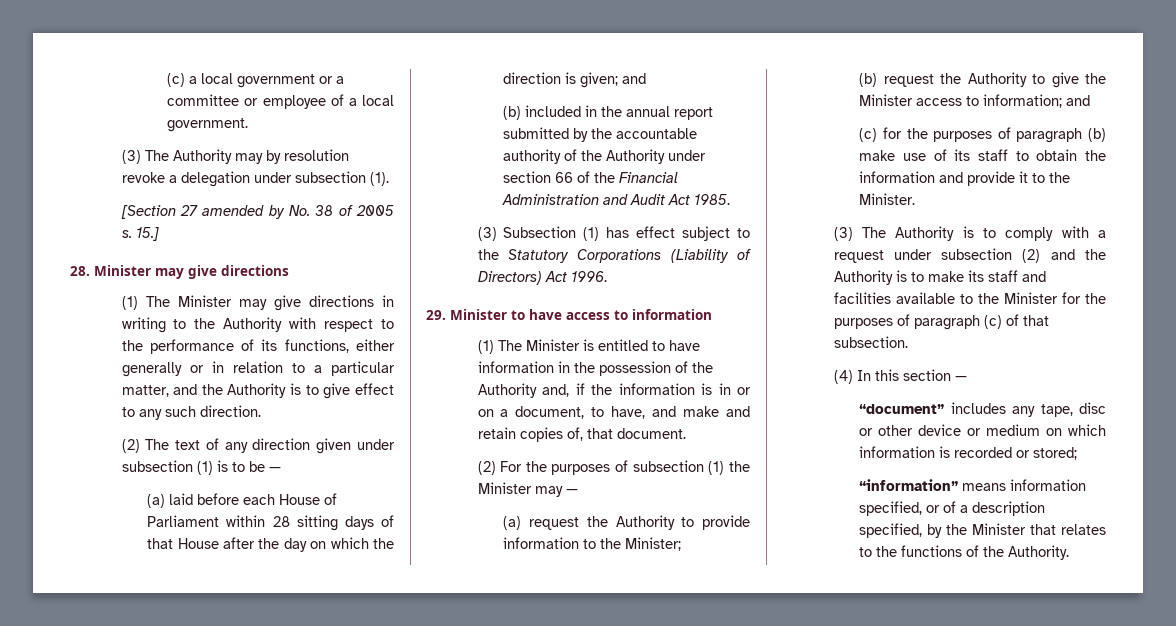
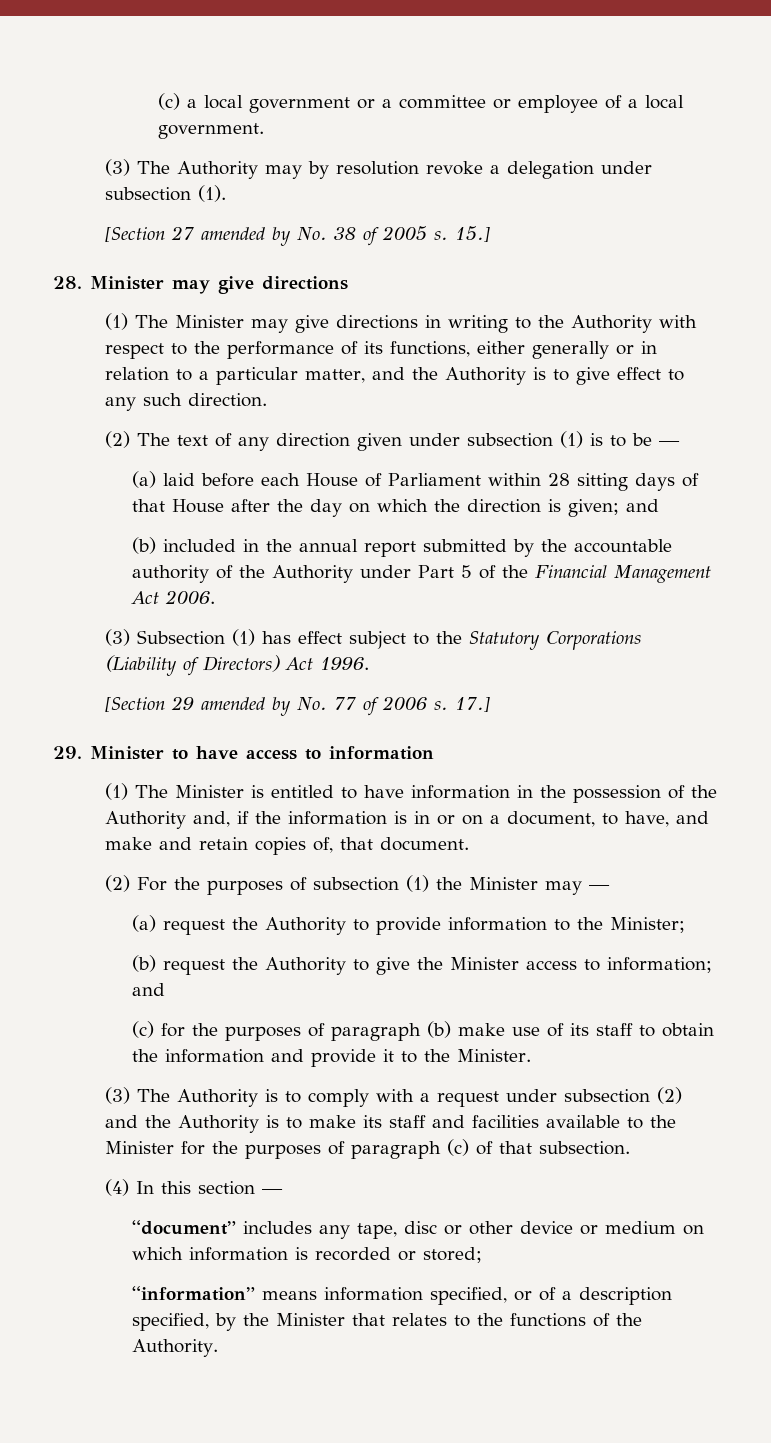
[503,171,574,183] section 66 -> [417,565,472,578] Part 5
[502,194,731,205] Administration and Audit Act 1985. -> [613,565,711,583] [130,590,215,604] Management Act 2006.
(607, 276) none -> [105,696,491,716] // [Section 29 amended by No. 77 of 2006 s. 17.]

